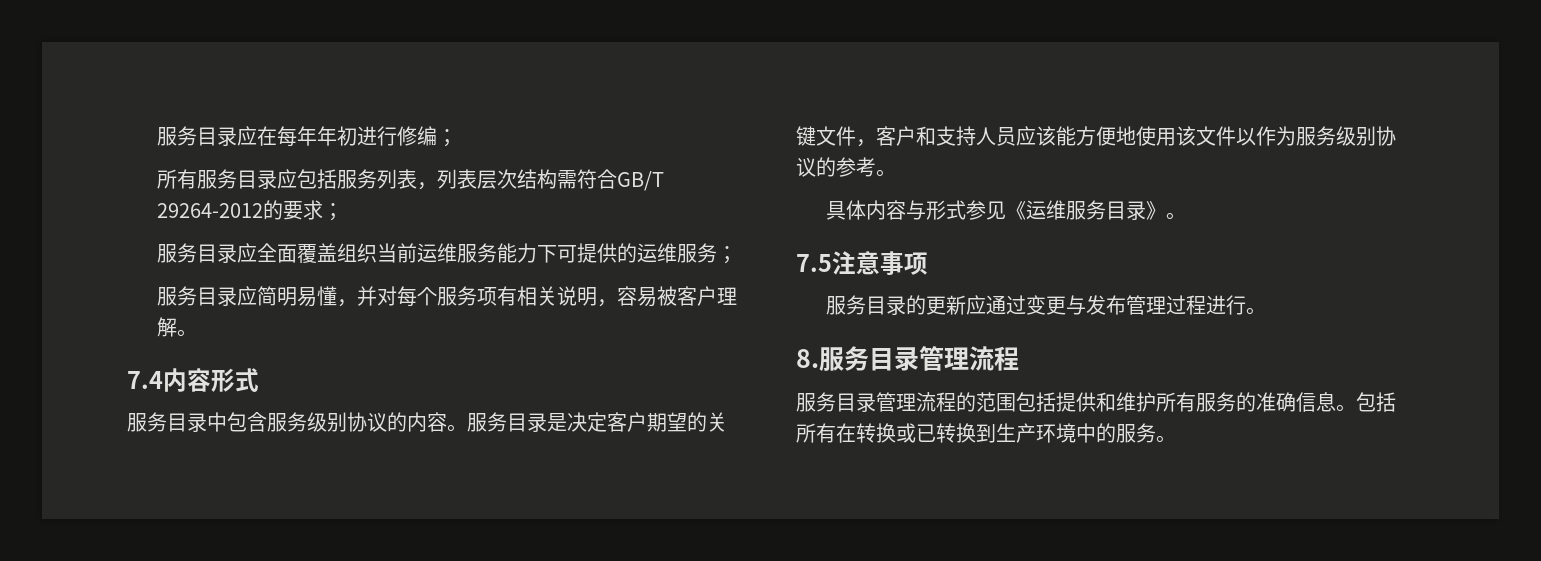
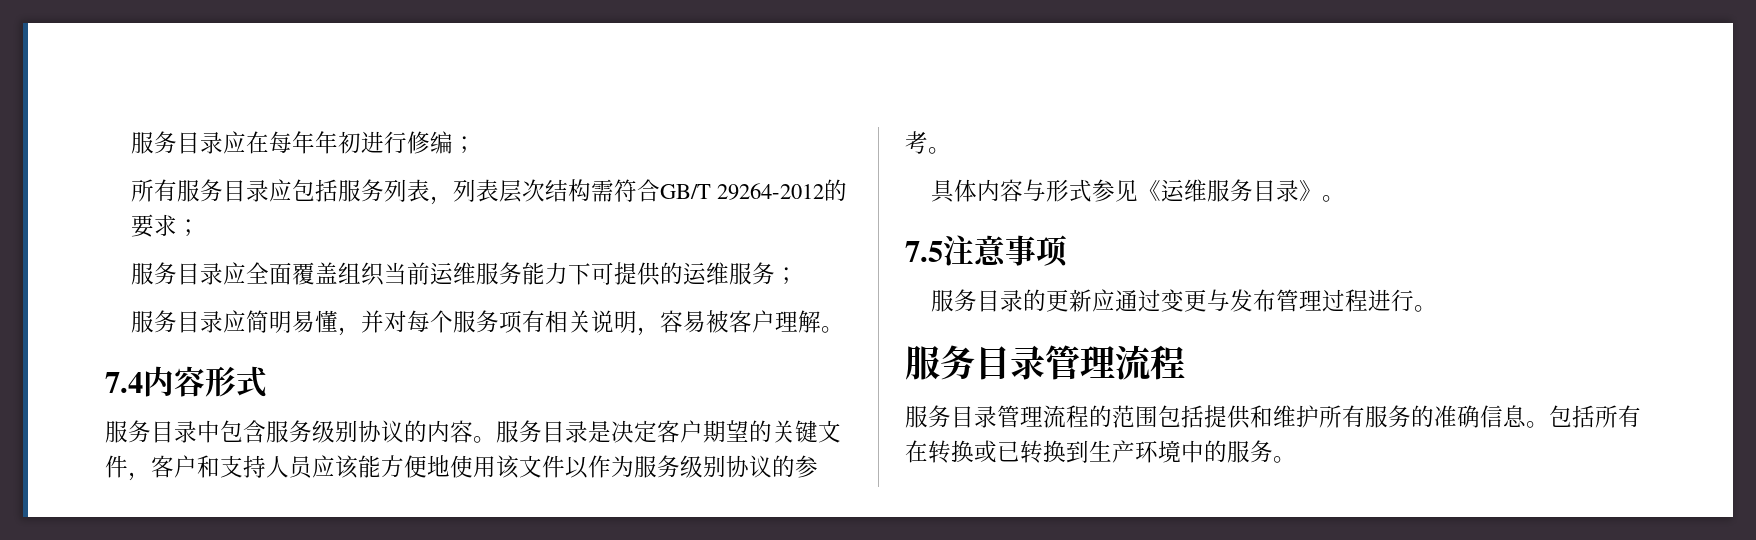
[796,349,819,368] 8. -> (1437, 308) none

